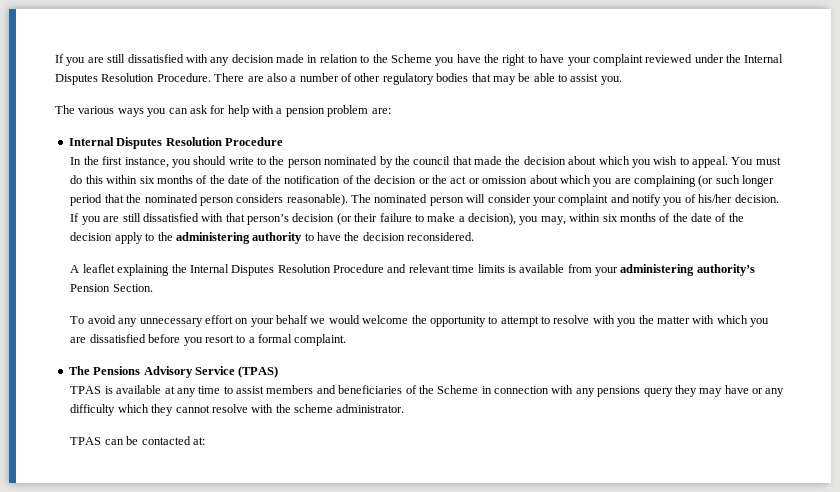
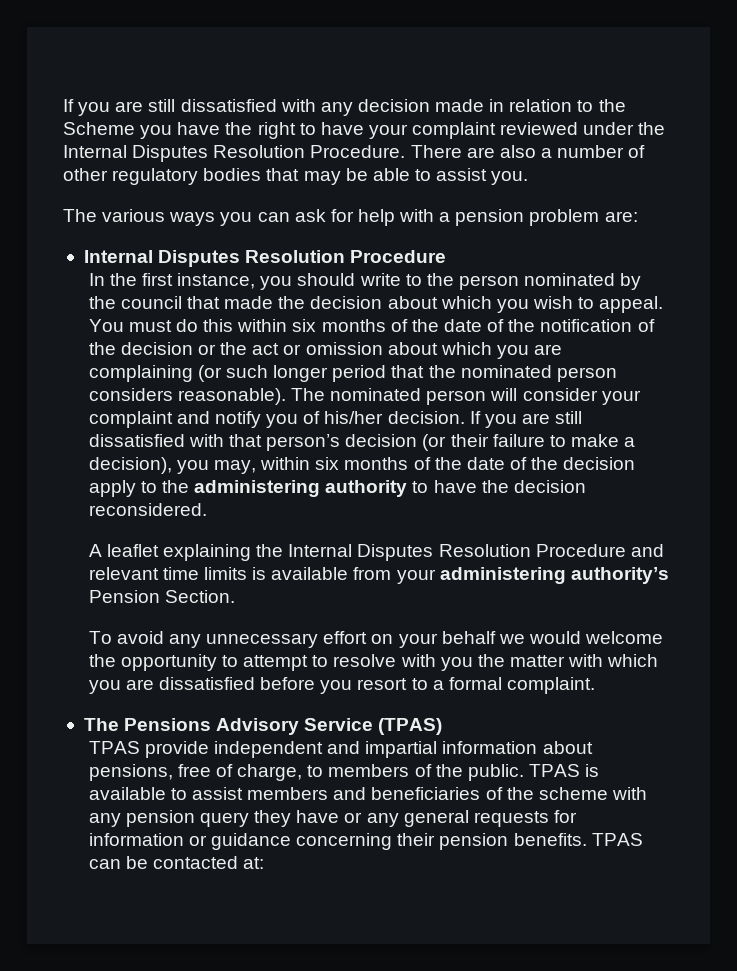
[104,385,221,397] is available at any time -> [144,741,593,758] [88,764,600,781] [88,787,166,800] provide independent and impartial information about pensions, free of charge, to members of the public. TPAS is available
[437,385,641,397] Scheme in connection with any pensions -> [538,787,647,800] [88,810,195,827] scheme with any pension
[699,388,723,397] may -> (292, 818) none
[70,404,405,416] difficulty which they cannot resolve with the scheme administrator. // -> [403,810,577,827] [88,833,587,850] general requests for information or guidance concerning their pension benefits.

